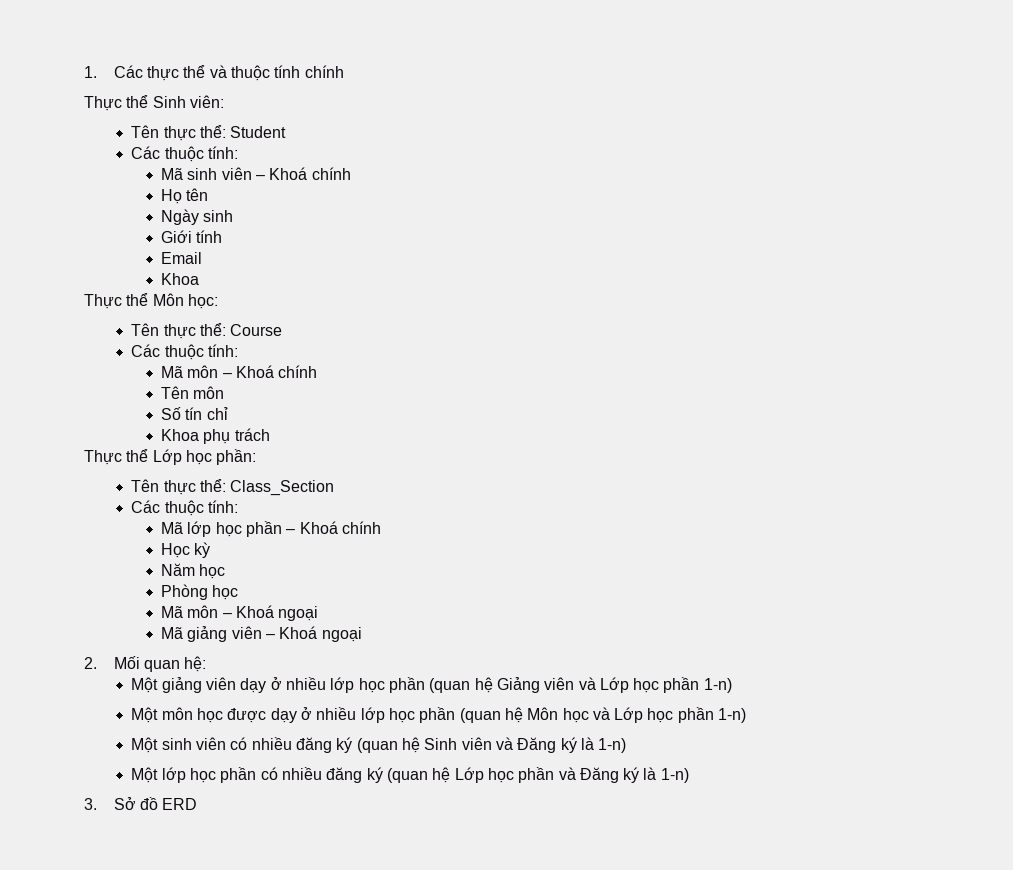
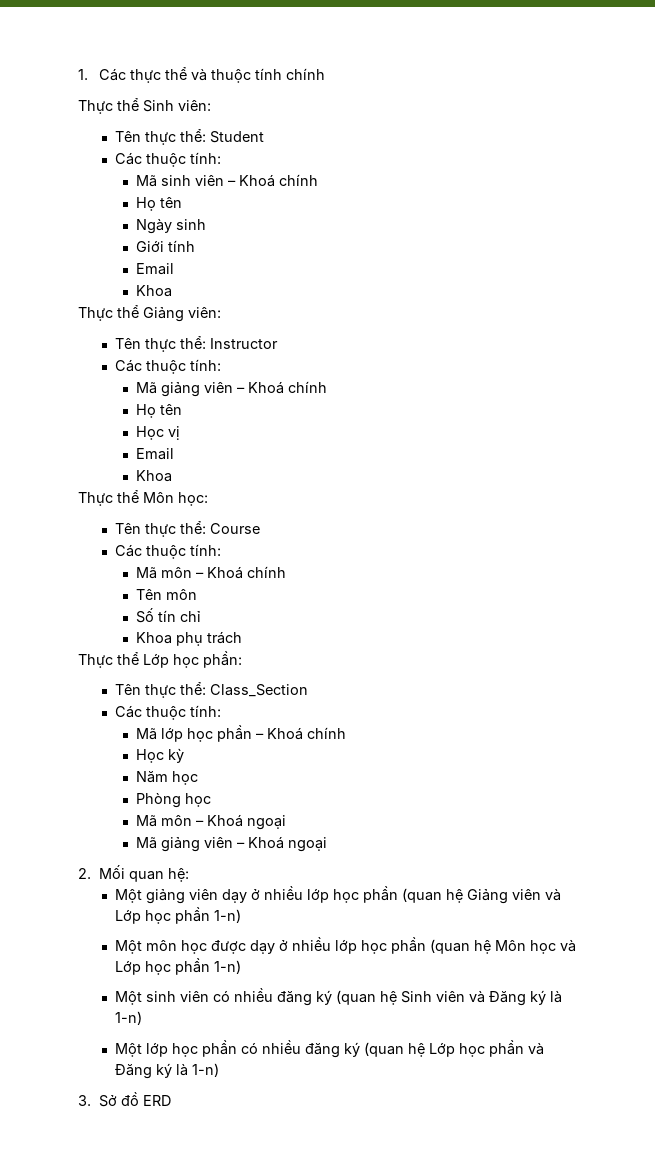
(200, 279) none -> [78,305,221,322] [115,336,279,352] [115,359,222,374] [136,381,328,397] [136,404,183,418] [136,426,181,440] [136,448,175,460] [136,470,173,482] // Thực thể Giảng viên: // Tên thực thể: Instructor // Các thuộc tính: // Mã giảng viên – Khoá chính // Họ tên // Học vị // Email // Khoa

